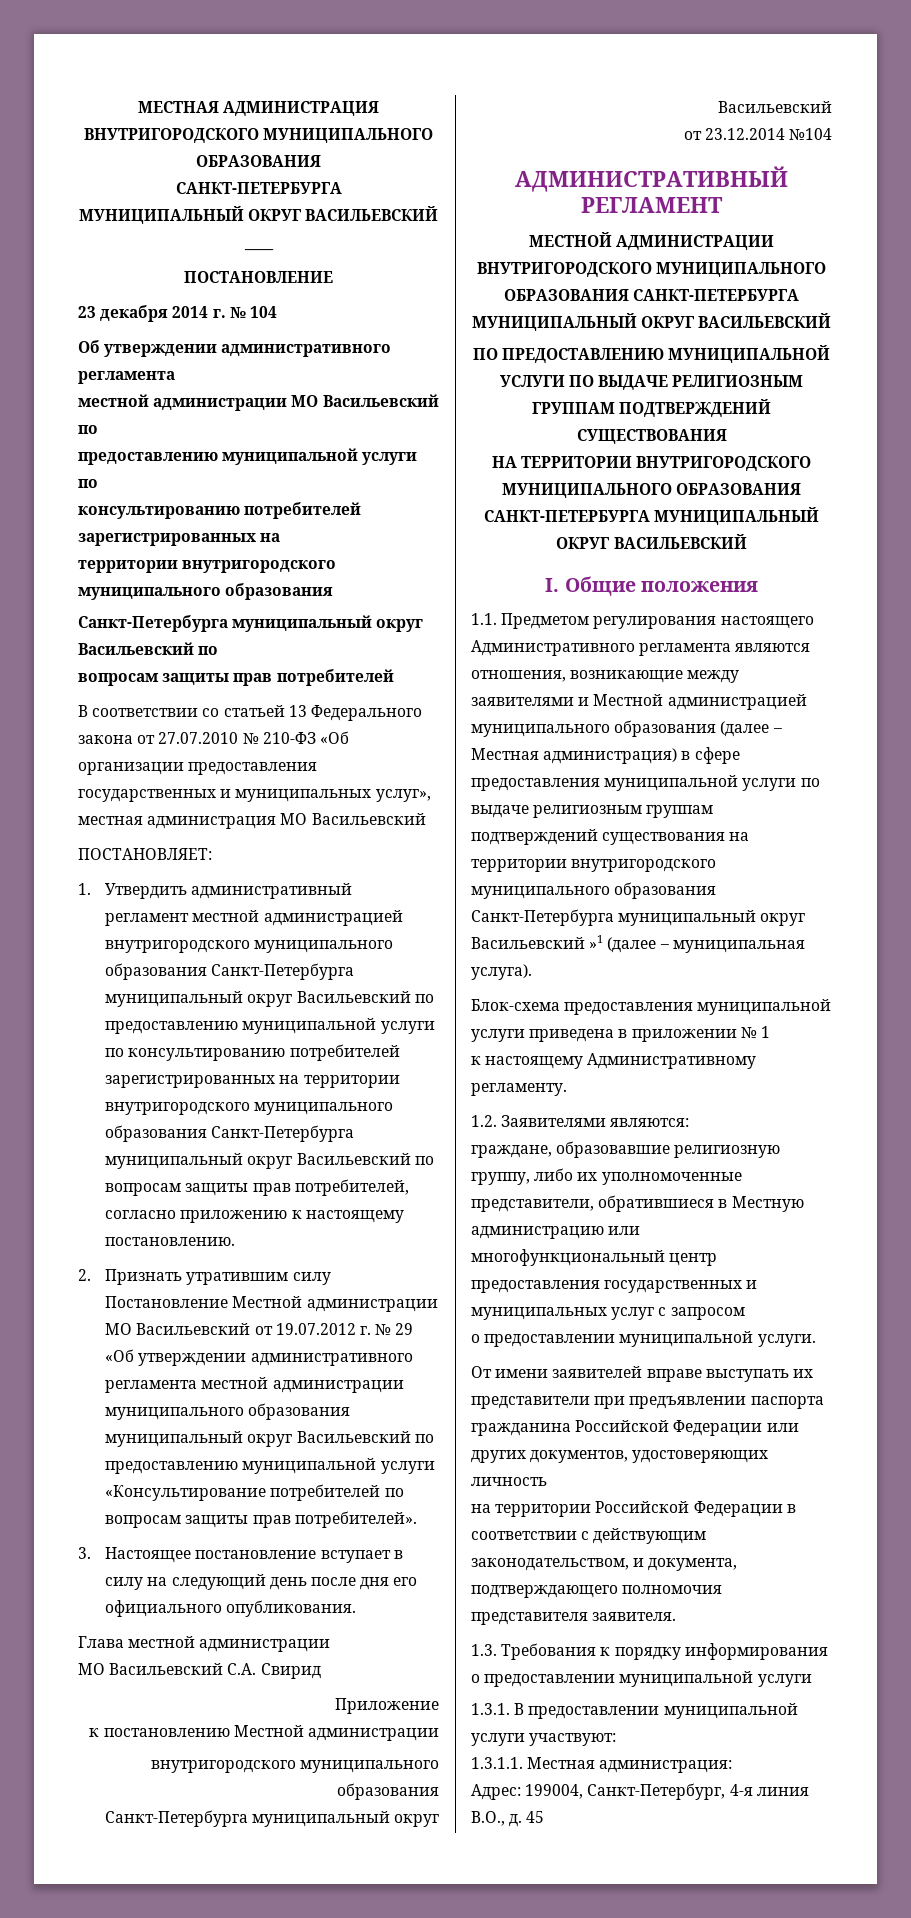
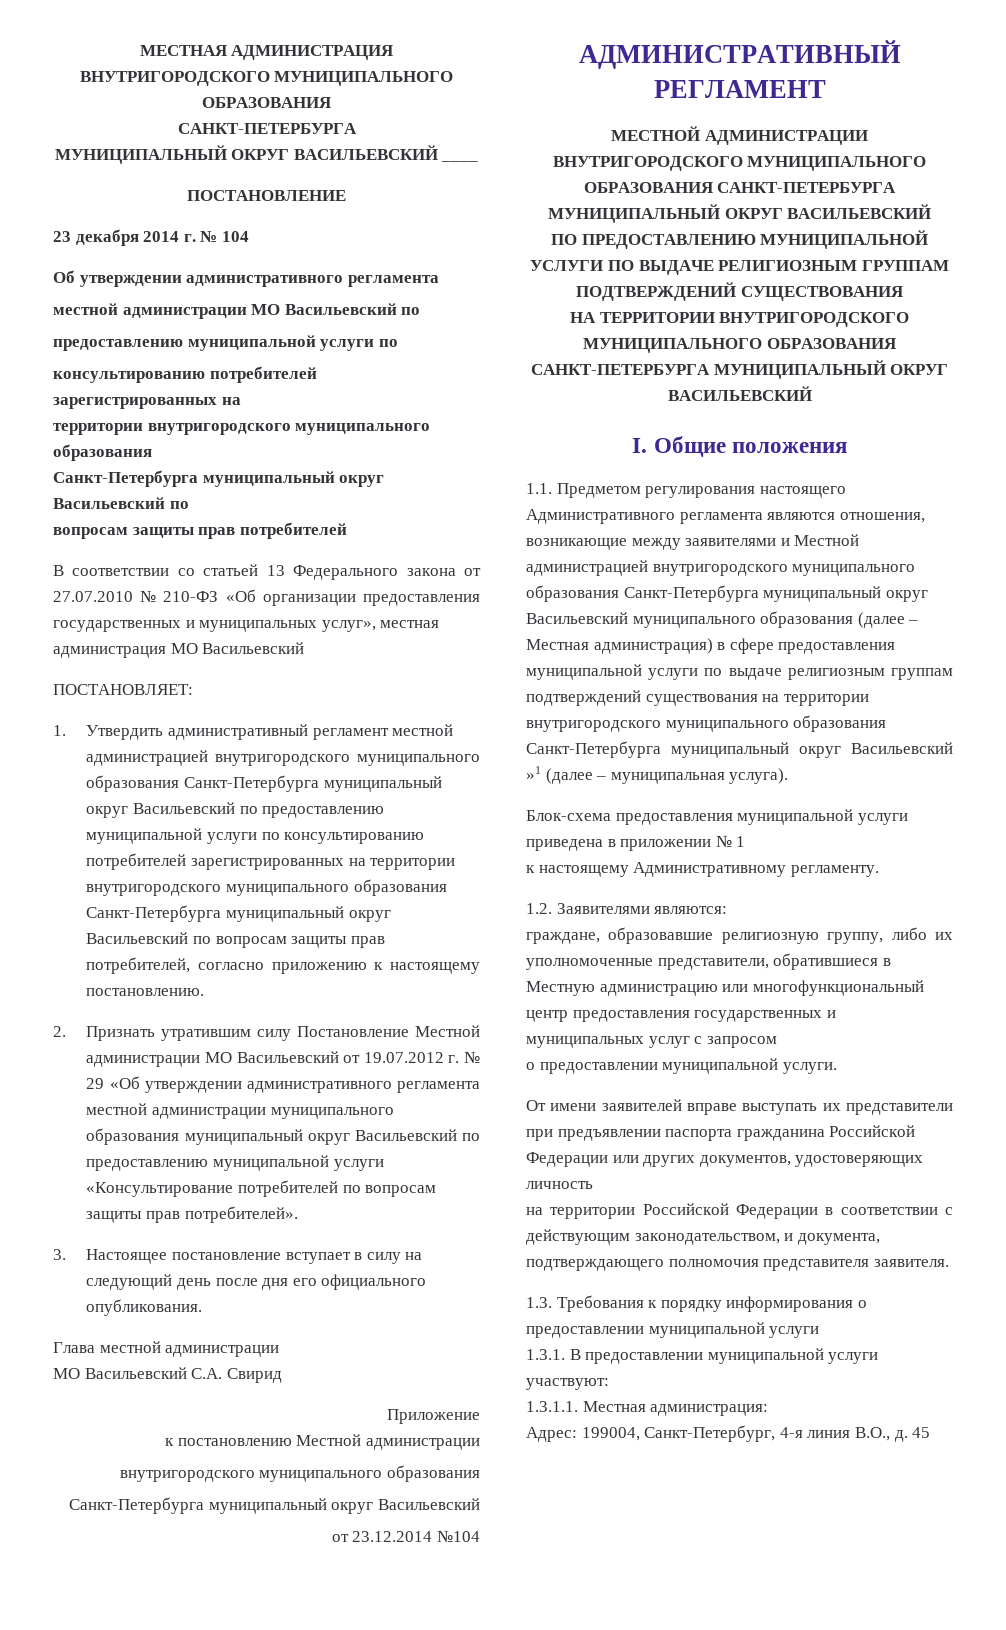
(807, 702) none -> [652,564,916,576] [526,585,928,602] [526,612,628,624] внутригородского муниципального образования Санкт-Петербурга муниципальный округ Васильевский

